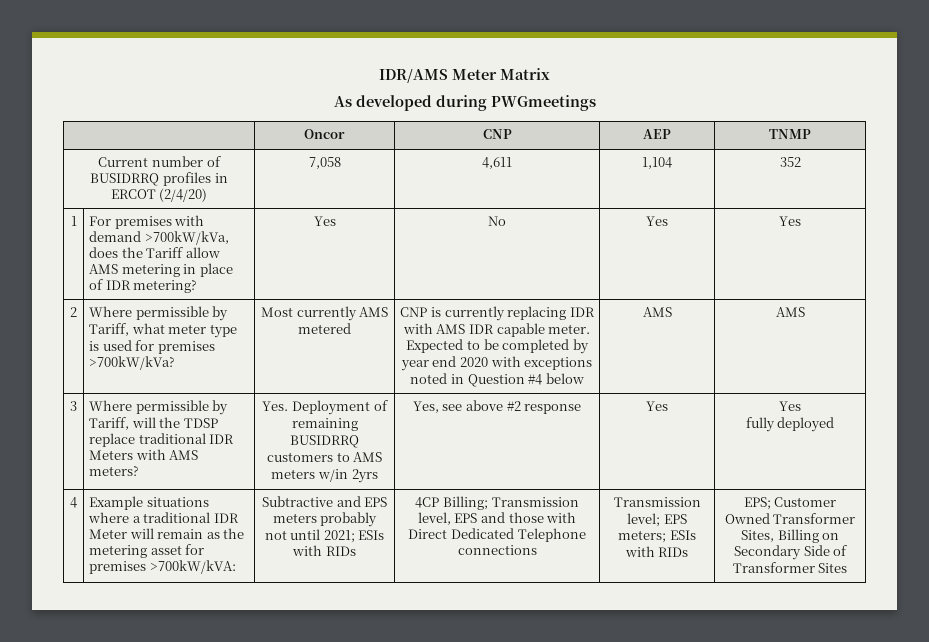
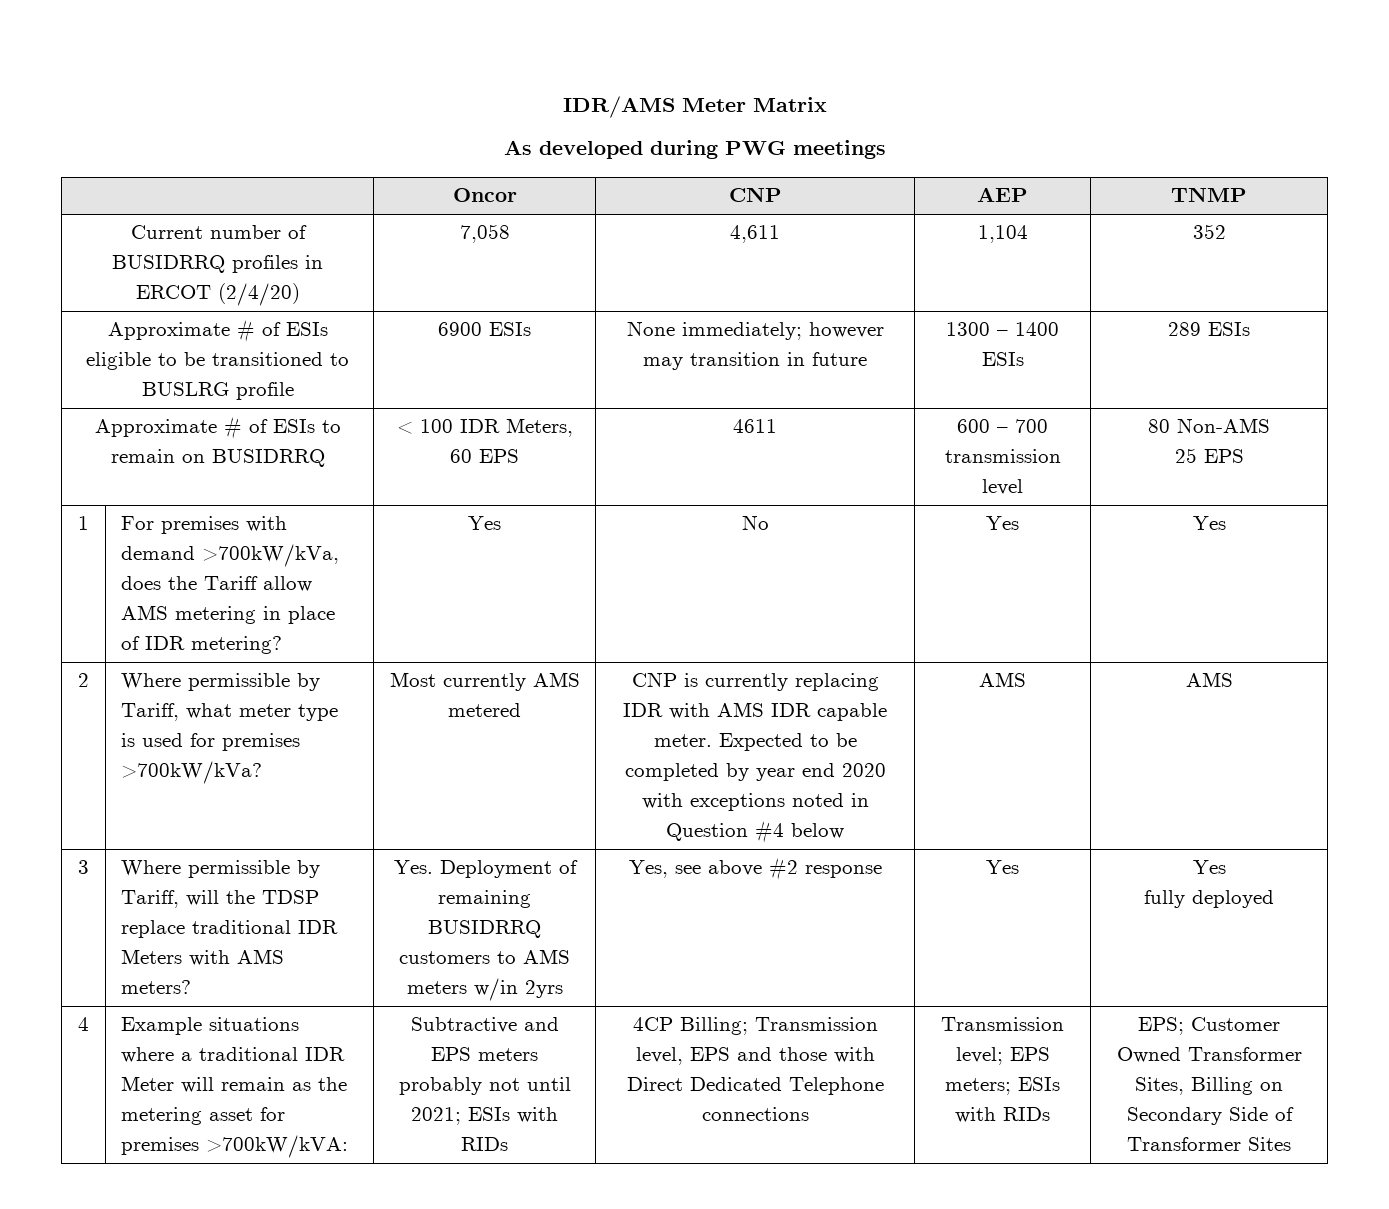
[490,95,596,111] PWGmeetings -> [724,140,886,159] PWG meetings
(801, 162) none -> [107,319,328,342] [86,352,349,370] [141,382,294,400] [438,322,531,336] [626,321,884,340] [643,352,867,370] [946,322,1059,336] [981,352,1024,366] [1168,322,1250,336] [94,416,341,439] [110,449,325,467] [396,418,573,437] [450,449,519,463] [733,419,777,433] [957,419,1048,433] [944,449,1061,463] [982,479,1023,495] [1148,418,1270,433] [1174,448,1244,463] // Approximate # of ESIs eligible to be transitioned to BUSLRG profile | 6900 ESIs | None immediately; however may transition in future | 1300 – 1400 ESIs | 289 ESIs // Approximate # of ESIs to remain on BUSIDRRQ | < 100 IDR Meters, 60 EPS | 4611 | 600 – 700 transmission level | 80 Non-AMS // 25 EPS

